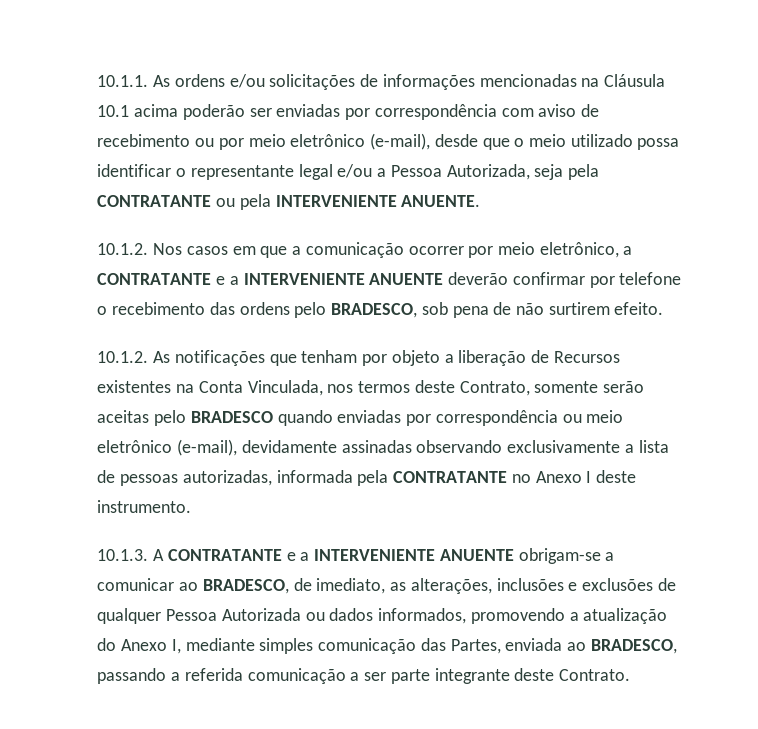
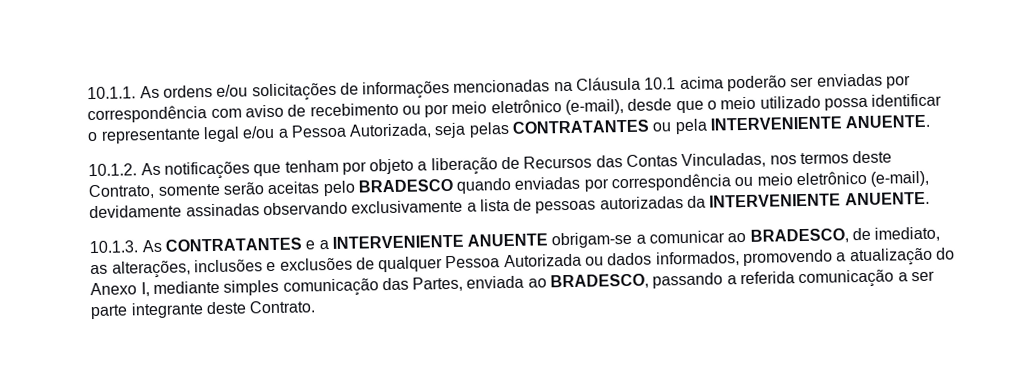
[567,164,599,180] [97,195,212,207] pela CONTRATANTE -> [468,119,650,138] pelas CONTRATANTES
[97,242,633,258] [97,272,682,288] [97,302,664,318] // 10.1.2. Nos casos em que a comunicação ocorrer por meio eletrônico, a CONTRATANTE e a INTERVENIENTE ANUENTE deverão confirmar por telefone o recebimento das ordens pelo BRADESCO, sob pena de não surtirem efeito. -> (931, 121) none
[97,380,323,396] existentes na Conta Vinculada, -> [595,152,767,169] das Contas Vinculadas,
[182,470,636,486] [97,500,192,513] autorizadas, informada pela CONTRATANTE no Anexo I deste instrumento. -> [599,191,930,210] autorizadas da INTERVENIENTE ANUENTE.
[153,549,282,561] A CONTRATANTE -> [141,237,302,253] As CONTRATANTES

